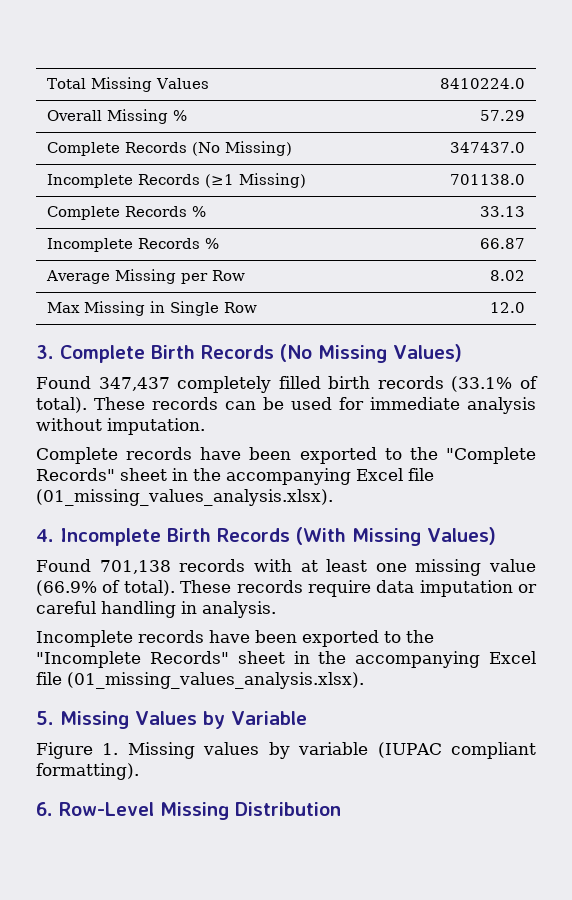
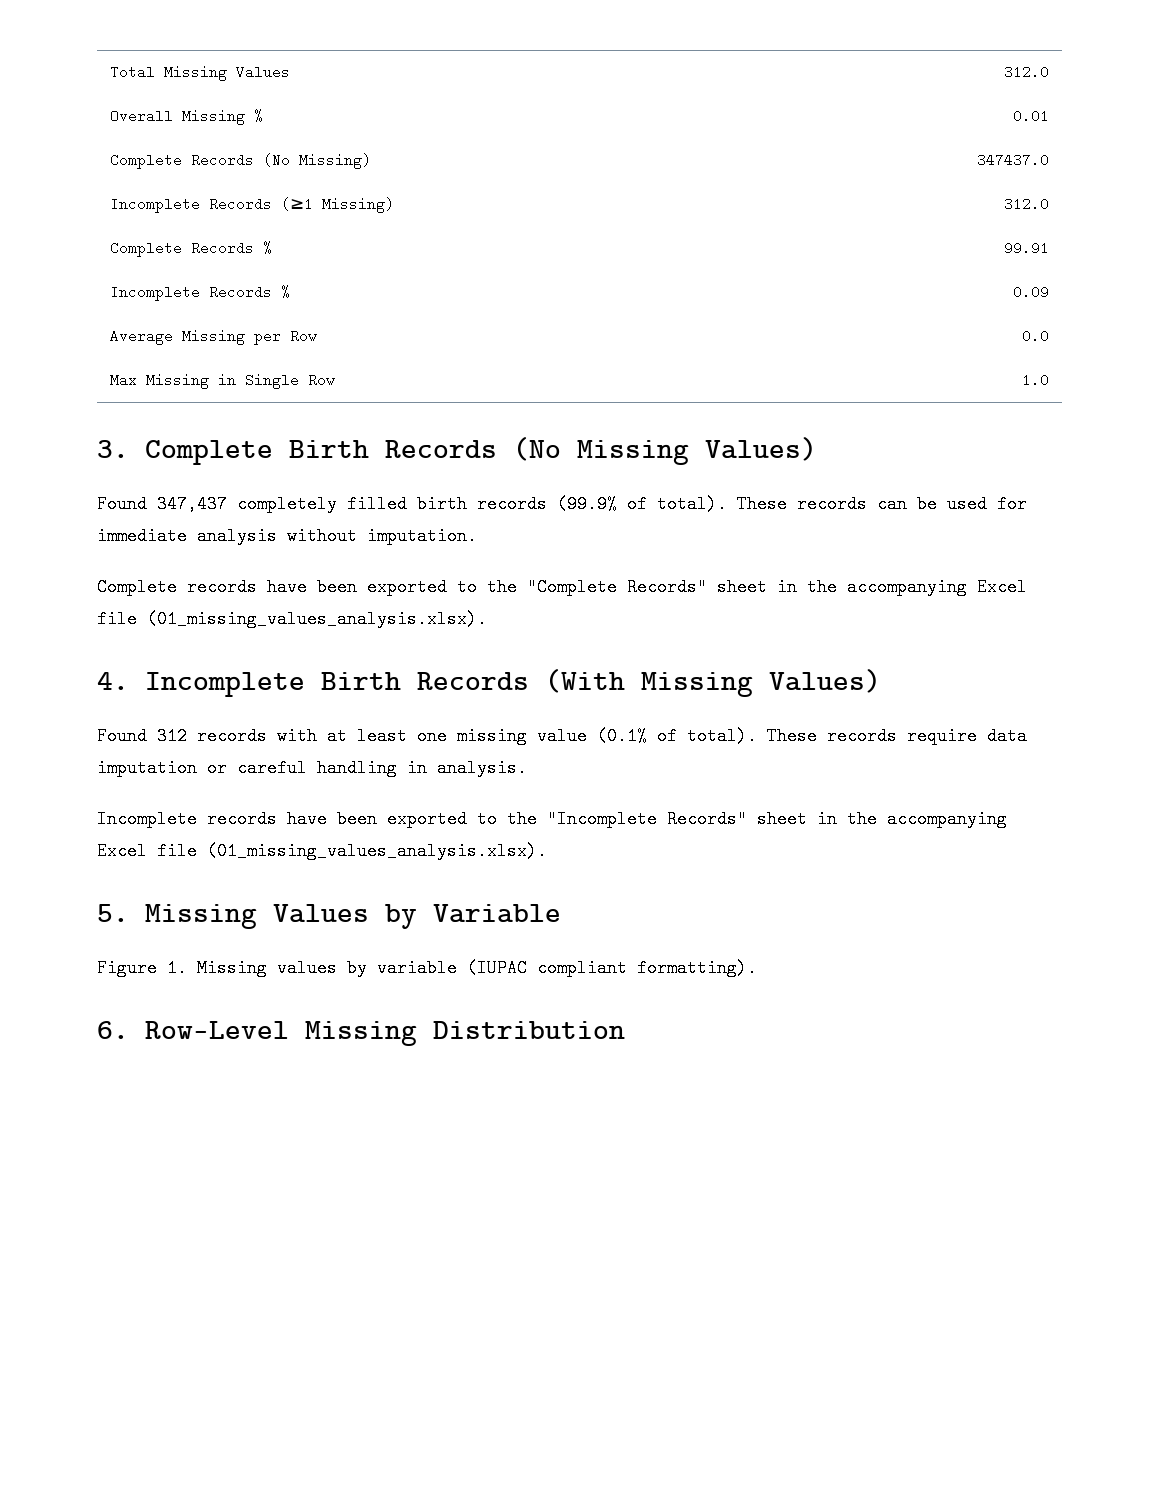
[439,78,525,89] 8410224.0 -> [1003,65,1049,79] 312.0
[479,110,525,121] 57.29 -> [1012,109,1049,123] 0.01
[449,174,525,185] 701138.0 -> [1003,197,1049,211] 312.0
[479,206,525,217] 33.13 -> [1003,241,1049,255] 99.91
[479,238,525,249] 66.87 -> [1012,285,1049,299] 0.09
[489,270,525,281] 8.02 -> [1021,329,1049,343] 0.0
[489,302,525,313] 12.0 -> [1021,373,1049,387] 1.0
[451,376,513,392] (33.1% -> [557,495,617,513] (99.9%
[99,560,171,574] 701,138 -> [157,727,187,745] 312
[36,580,97,596] (66.9% -> [597,727,647,745] (0.1%

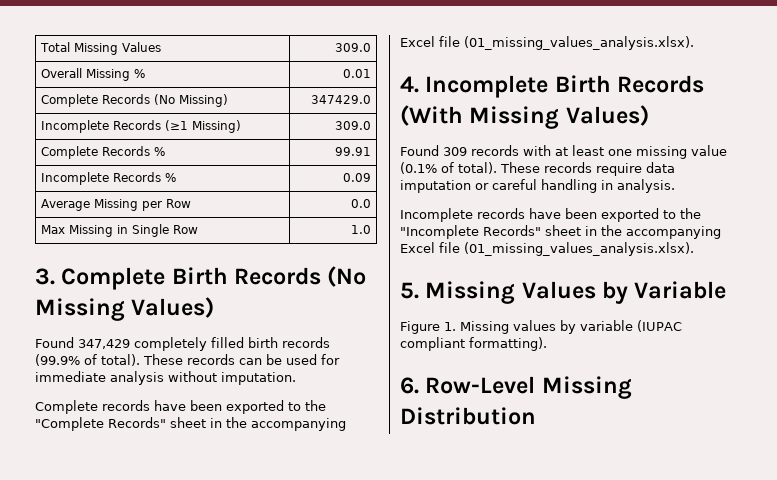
[1003,65,1049,79] 312.0 -> [335,43,372,52] 309.0
[976,153,1049,167] 347437.0 -> [311,95,372,104] 347429.0
[1003,197,1049,211] 312.0 -> [335,121,372,130] 309.0
[157,495,227,513] 347,437 -> [78,339,130,349] 347,429
[157,727,187,745] 312 -> [443,147,467,156] 309

